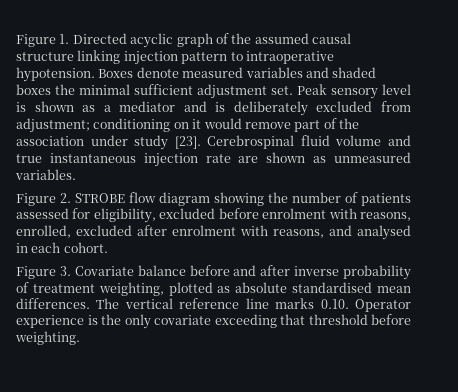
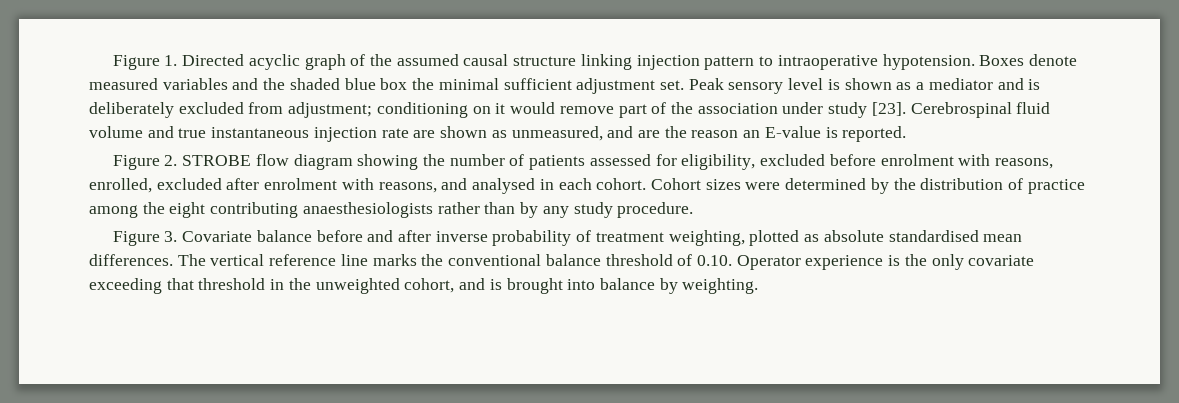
[332,67,377,78] [16,84,51,95] shaded boxes -> [263,78,408,90] the shaded blue box
[334,152,411,163] [15,169,76,180] unmeasured variables. -> [511,126,907,142] unmeasured, and are the reason an E-value is reported.
(108, 247) none -> [650,178,1085,194] [89,202,694,218] Cohort sizes were determined by the distribution of practice among the eight contributing anaesthesiologists rather than by any study procedure.
(315, 303) none -> [421,254,693,266] the conventional balance threshold of
[371,314,411,325] before -> [270,278,678,294] in the unweighted cohort, and is brought into balance by

